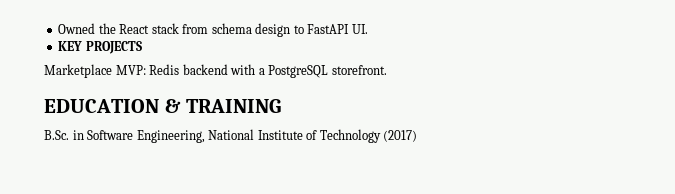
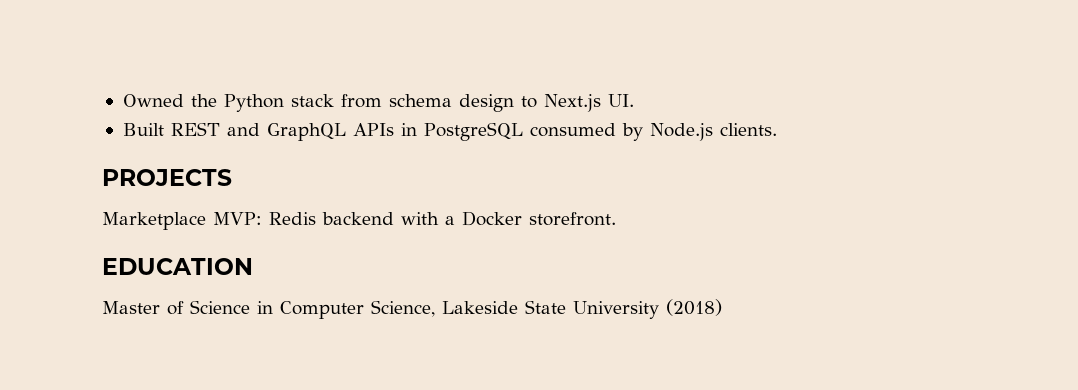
[119,24,150,34] React -> [223,94,284,112] Python
[307,24,350,34] FastAPI -> [543,94,601,112] Next.js
[58,41,83,51] KEY -> [122,122,777,141] Built REST and GraphQL APIs in PostgreSQL consumed by Node.js clients. //
[268,65,329,78] PostgreSQL -> [462,211,522,226] Docker
[164,99,282,113] [44,129,418,143] & TRAINING // B.Sc. in Software Engineering, National Institute of Technology (2017) -> [102,299,722,319] // Master of Science in Computer Science, Lakeside State University (2018)

